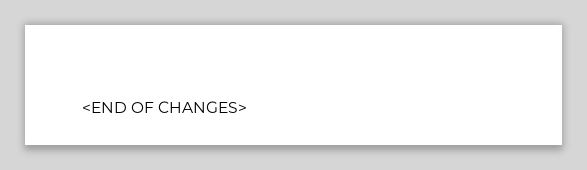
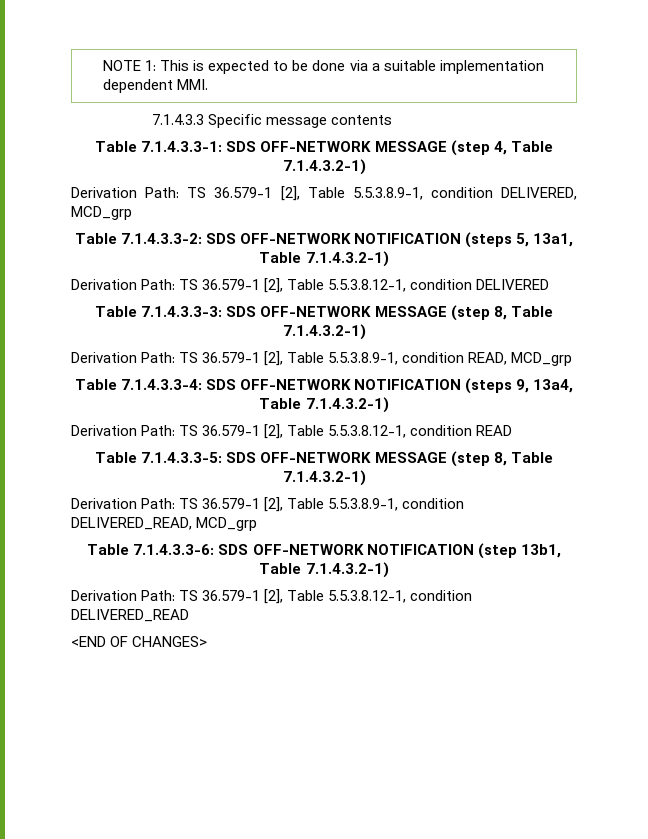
(82, 107) none -> [103,60,544,74] [103,79,209,93] [151,114,393,128] [95,140,553,156] [282,159,366,175] [71,186,577,201] [71,206,132,220] [74,232,574,248] [259,251,389,267] [71,278,550,293] [95,305,553,321] [282,324,366,340] [71,351,573,366] [74,378,574,394] [259,397,389,413] [71,424,513,439] [95,451,553,467] [282,470,366,486] [71,497,465,512] [71,517,258,531] [87,543,561,559] [259,562,389,578] [71,589,473,604] [71,609,189,622] NOTE 1: This is expected to be done via a suitable implementation dependent MMI. // 7.1.4.3.3 Specific message contents // Table 7.1.4.3.3-1: SDS OFF-NETWORK MESSAGE (step 4, Table 7.1.4.3.2-1) // Derivation Path: TS 36.579-1 [2], Table 5.5.3.8.9-1, condition DELIVERED, MCD_grp // Table 7.1.4.3.3-2: SDS OFF-NETWORK NOTIFICATION (steps 5, 13a1, Table 7.1.4.3.2-1) // Derivation Path: TS 36.579-1 [2], Table 5.5.3.8.12-1, condition DELIVERED // Table 7.1.4.3.3-3: SDS OFF-NETWORK MESSAGE (step 8, Table 7.1.4.3.2-1) // Derivation Path: TS 36.579-1 [2], Table 5.5.3.8.9-1, condition READ, MCD_grp // Table 7.1.4.3.3-4: SDS OFF-NETWORK NOTIFICATION (steps 9, 13a4, Table 7.1.4.3.2-1) // Derivation Path: TS 36.579-1 [2], Table 5.5.3.8.12-1, condition READ // Table 7.1.4.3.3-5: SDS OFF-NETWORK MESSAGE (step 8, Table 7.1.4.3.2-1) // Derivation Path: TS 36.579-1 [2], Table 5.5.3.8.9-1, condition DELIVERED_READ, MCD_grp // Table 7.1.4.3.3-6: SDS OFF-NETWORK NOTIFICATION (step 13b1, Table 7.1.4.3.2-1) // Derivation Path: TS 36.579-1 [2], Table 5.5.3.8.12-1, condition DELIVERED_READ //

